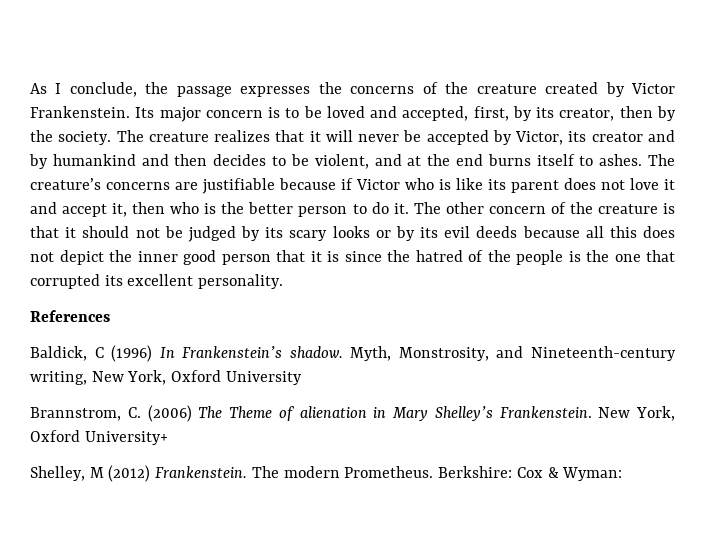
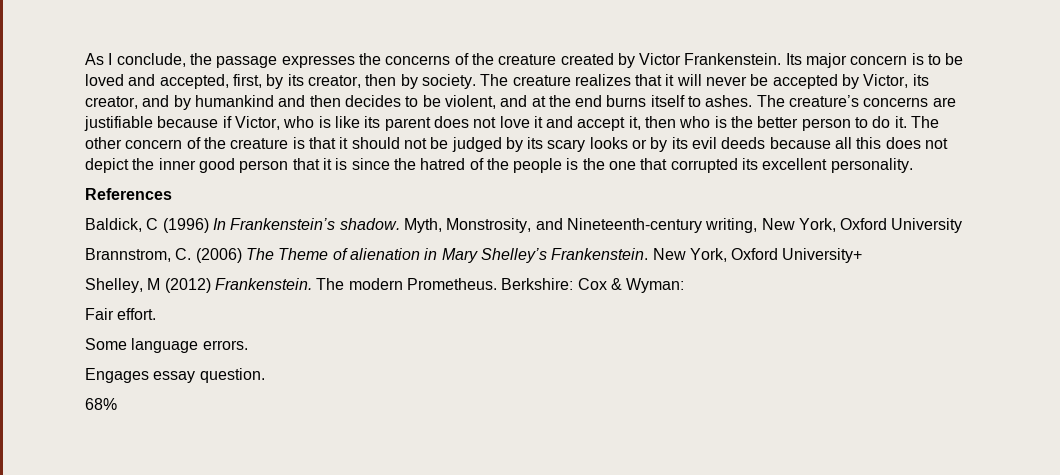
[30,130,53,142] the -> (418, 81) none
[591,132,643,142] creator -> [85,96,138,109] creator,
[356,179,400,190] Victor -> [234,116,280,130] Victor,
(623, 474) none -> [85,308,157,320] [85,338,248,353] [85,368,265,383] [85,398,117,410] // Fair effort. // Some language errors. // Engages essay question. // 68%

